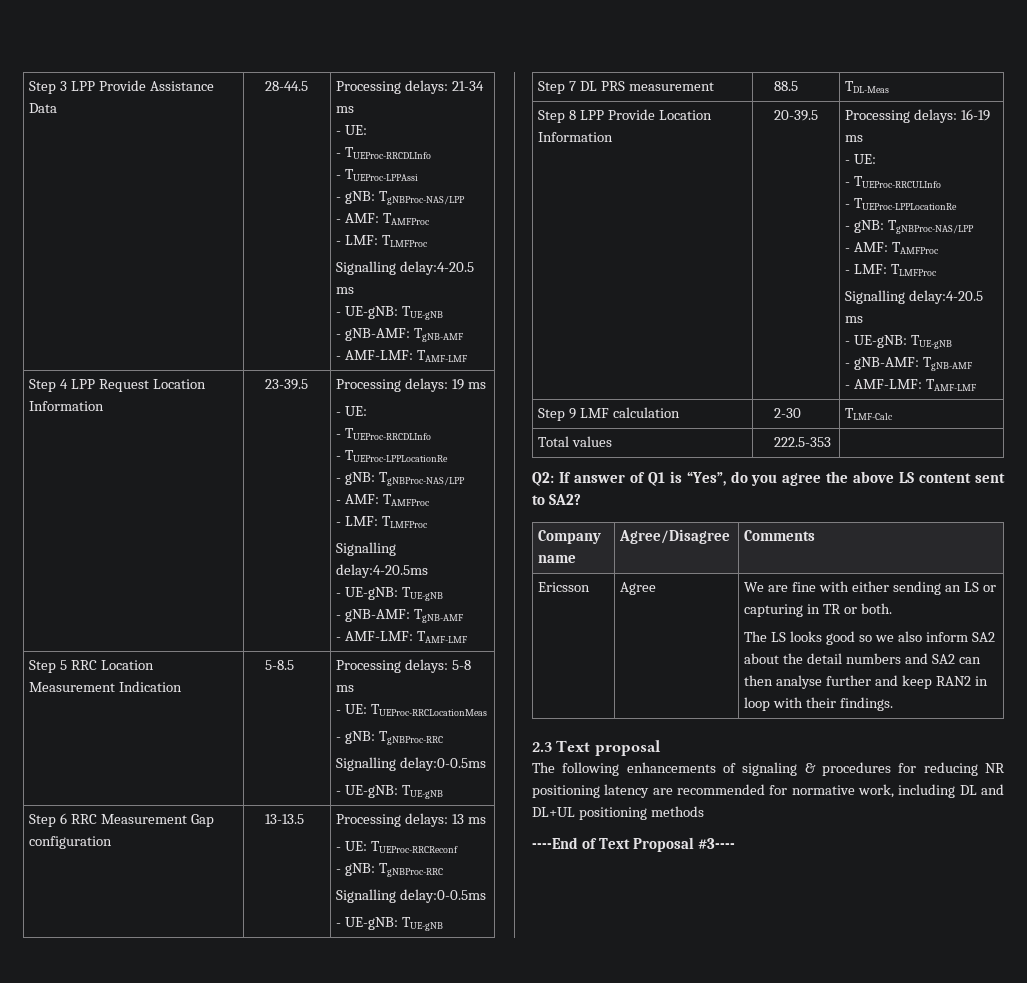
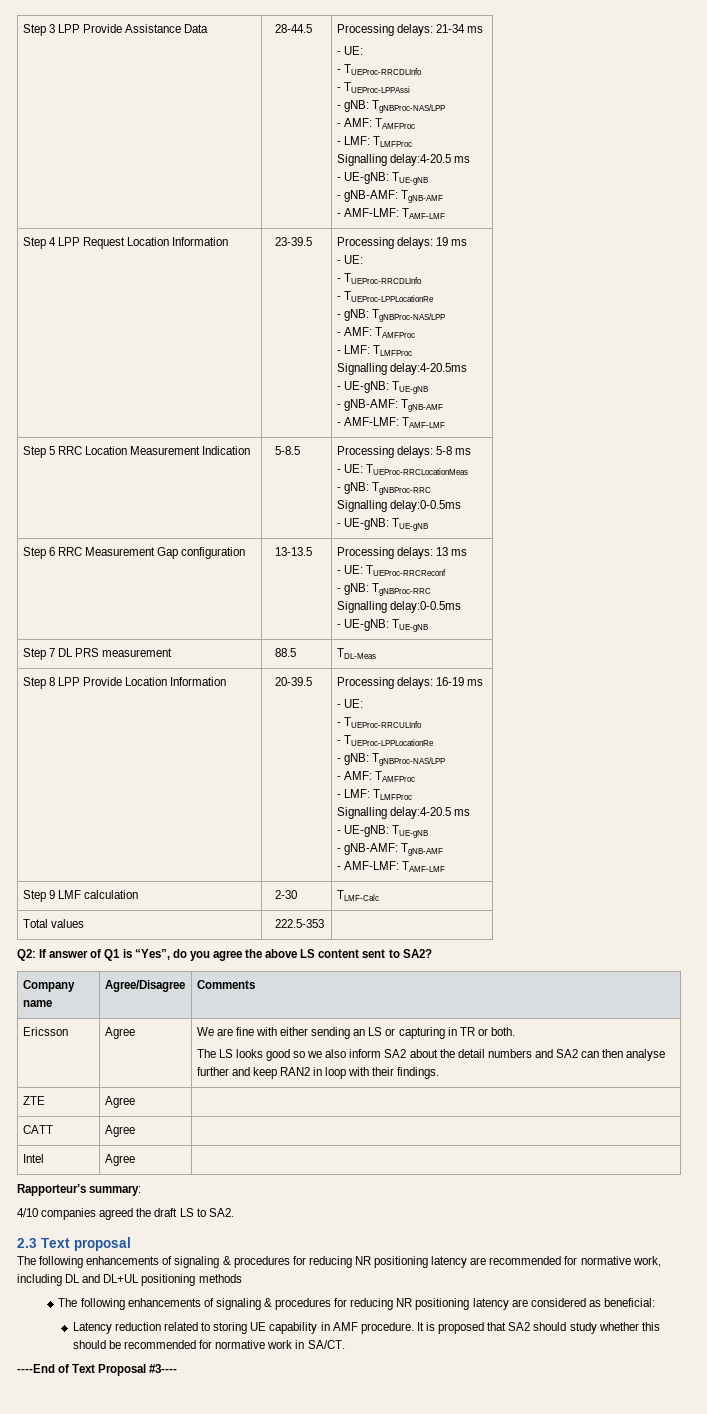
(894, 704) none -> [22,1096,45,1105] [104,1096,135,1108] [22,1125,53,1134] [104,1125,135,1137] [22,1154,44,1163] [104,1154,135,1166] [17,1184,142,1196] [17,1208,234,1220] // ZTE | Agree | // CATT | Agree | // Intel | Agree | // Rapporteur’s summary: // 4/10 companies agreed the draft LS to SA2.
(704, 811) none -> [58,1298,656,1310] [72,1322,660,1334] [72,1340,345,1349] // The following enhancements of signaling & procedures for reducing NR positioning latency are considered as beneficial: // Latency reduction related to storing UE capability in AMF procedure. It is proposed that SA2 should study whether this should be recommended for normative work in SA/CT.

